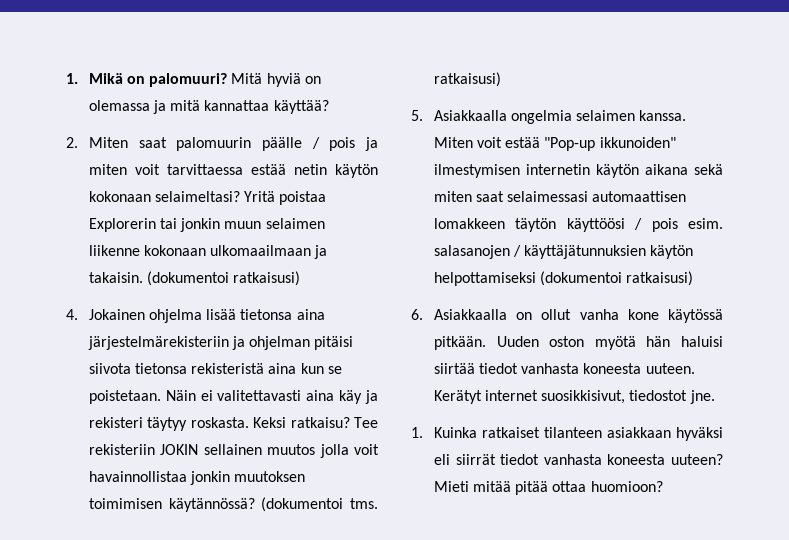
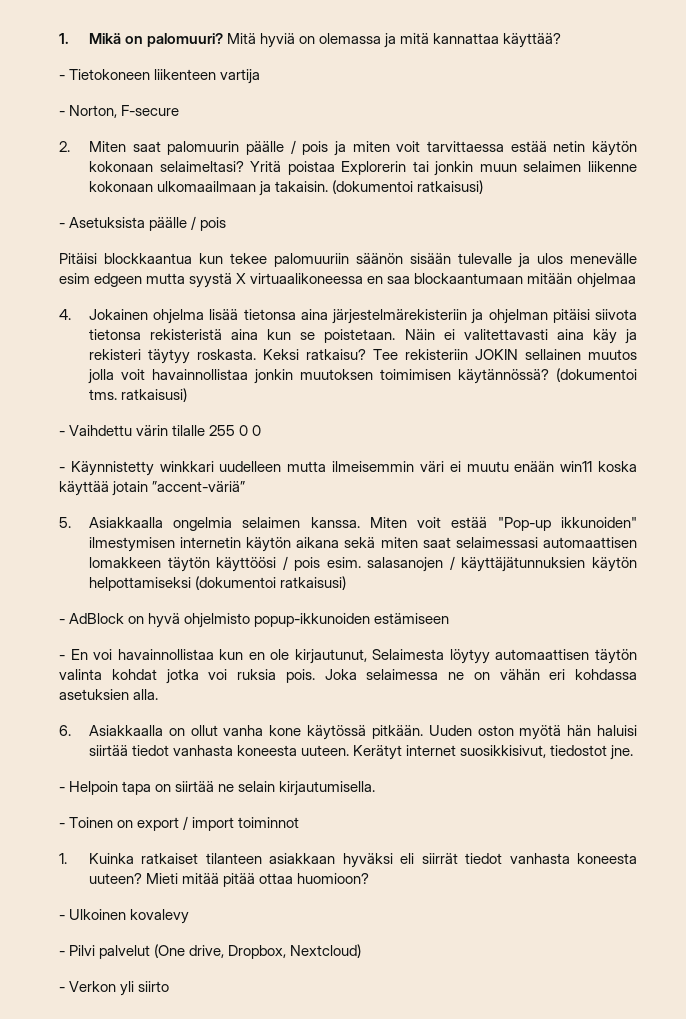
(329, 107) none -> [59,69,261,84] [59,105,180,118] // - Tietokoneen liikenteen vartija // - Norton, F-secure
(301, 278) none -> [59,216,227,231] [59,253,637,268] [59,273,636,288] // - Asetuksista päälle / pois // Pitäisi blockkaantua kun tekee palomuuriin säänön sisään tulevalle ja ulos menevälle esim edgeen mutta syystä X virtuaalikoneessa en saa blockaantumaan mitään ohjelmaa
(501, 79) none -> [59,425,262,436] [59,461,637,476] [59,481,246,496] // - Vaihdettu värin tilalle 255 0 0 // - Käynnistetty winkkari uudelleen mutta ilmeisemmin väri ei muutu enään win11 koska käyttää jotain ”accent-väriä”
(694, 278) none -> [59,613,450,628] [59,649,637,664] [59,669,637,684] [59,689,159,700] // - AdBlock on hyvä ohjelmisto popup-ikkunoiden estämiseen // - En voi havainnollistaa kun en ole kirjautunut, Selaimesta löytyy automaattisen täytön valinta kohdat jotka voi ruksia pois. Joka selaimessa ne on vähän eri kohdassa asetuksien alla.
(715, 397) none -> [59,781,376,796] [59,816,300,831] // - Helpoin tapa on siirtää ne selain kirjautumisella. // - Toinen on export / import toiminnot
(663, 486) none -> [59,909,190,924] [59,944,362,959] [59,981,170,996] // - Ulkoinen kovalevy // - Pilvi palvelut (One drive, Dropbox, Nextcloud) // - Verkon yli siirto

